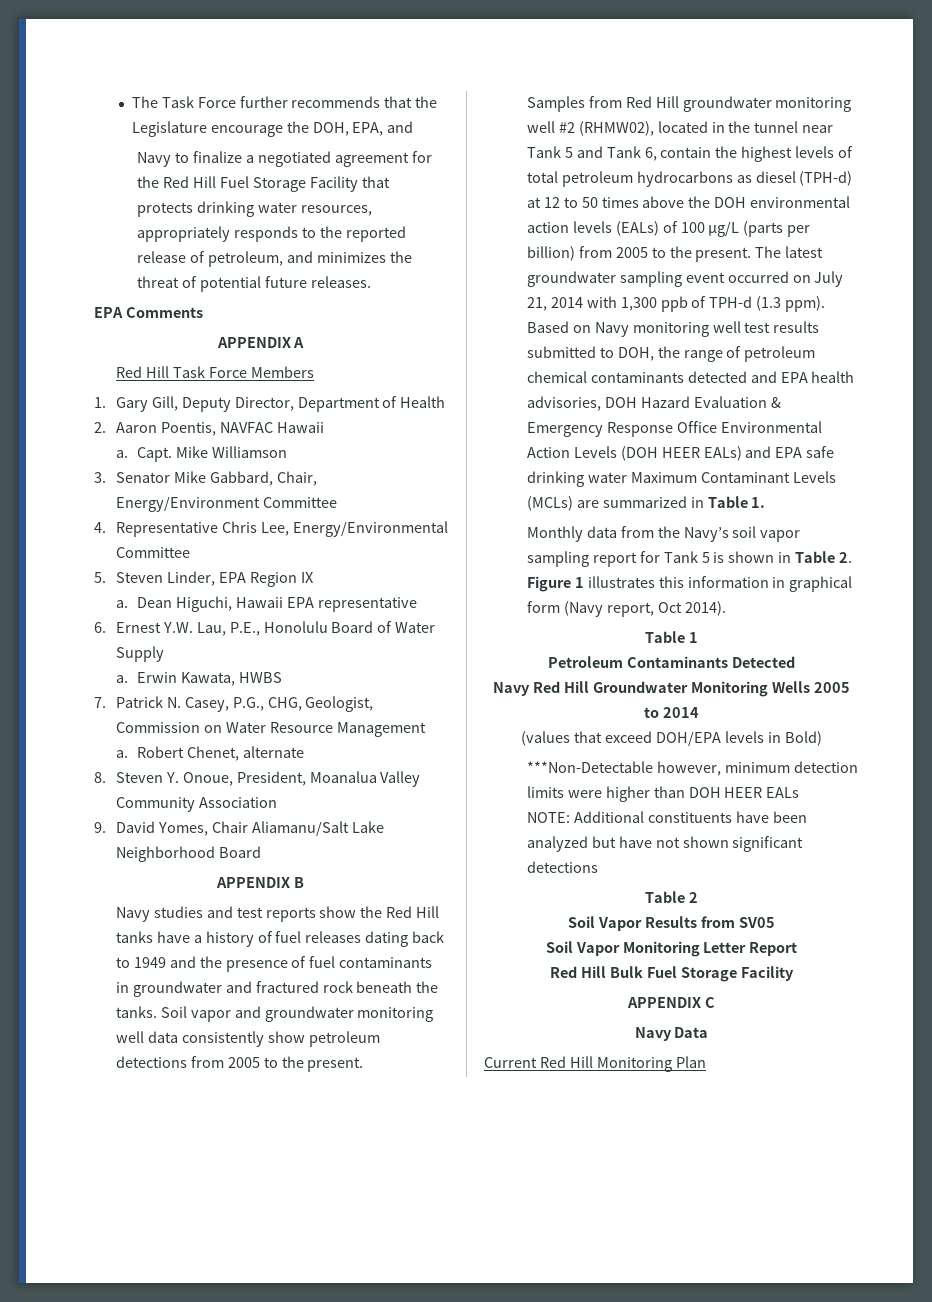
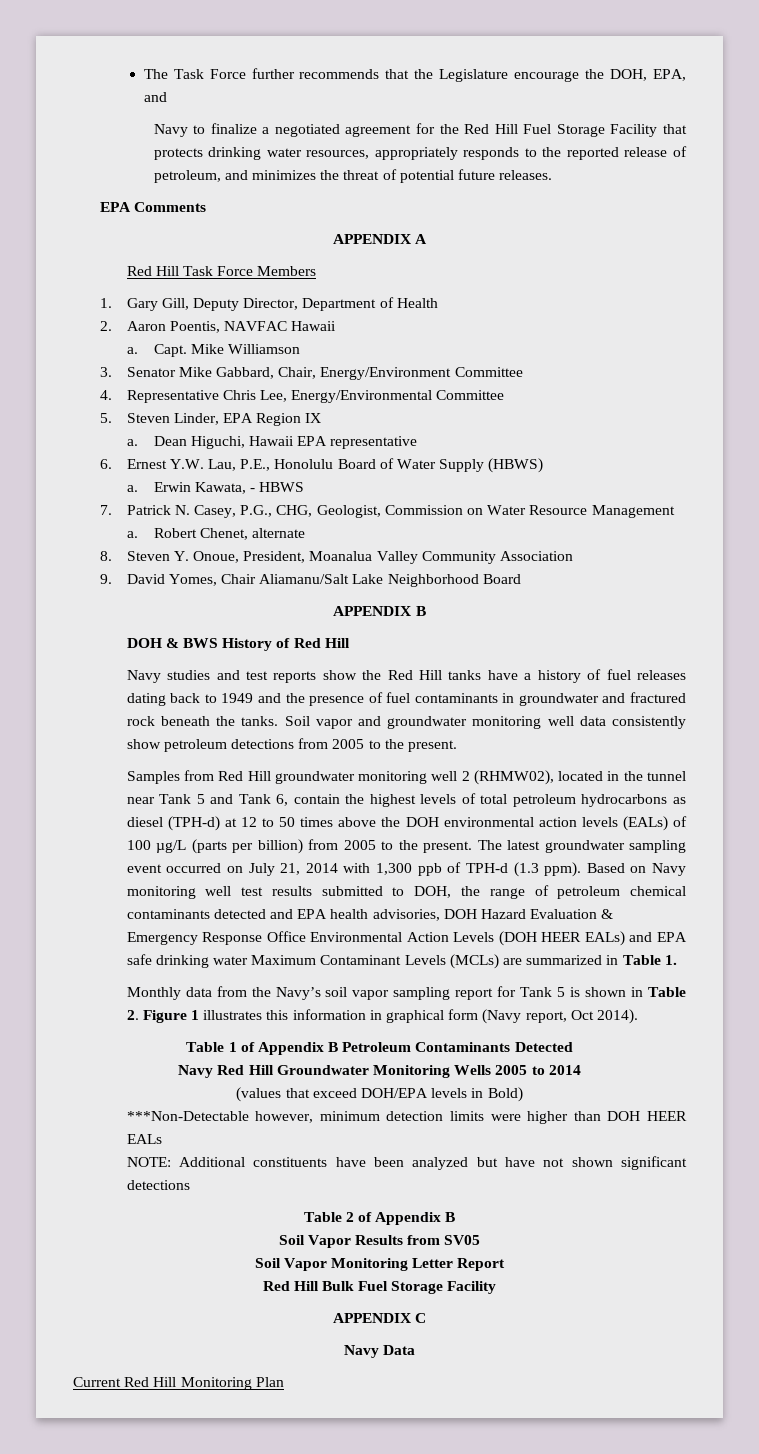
(164, 654) none -> [488,458,544,473] (HBWS)
[239,672,283,683] HWBS -> [249,482,305,492] - HBWS
(304, 882) none -> [126,638,350,651] // DOH & BWS History of Red Hill
[558,122,575,133] #2 -> [461,771,470,781] 2
(698, 637) // -> [240,1042,339,1055] of Appendix B
(698, 897) none -> [358,1212,456,1225] of Appendix B

